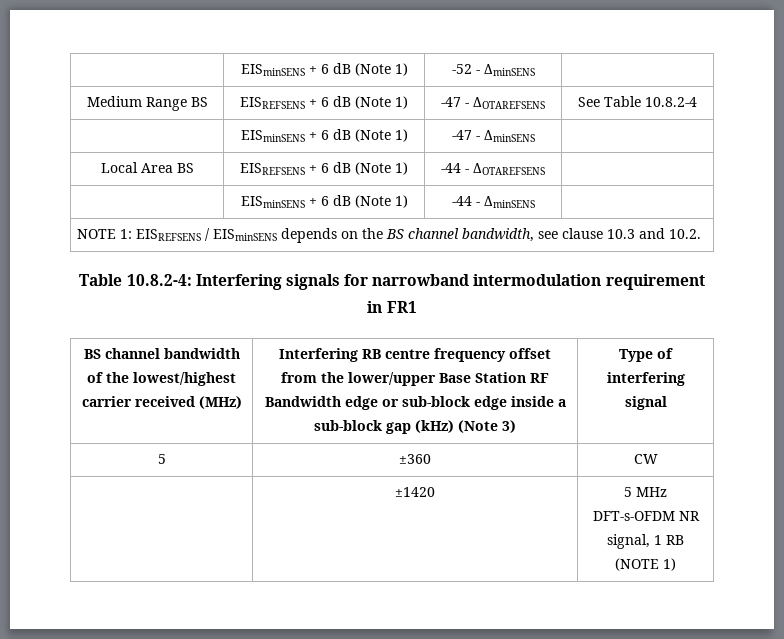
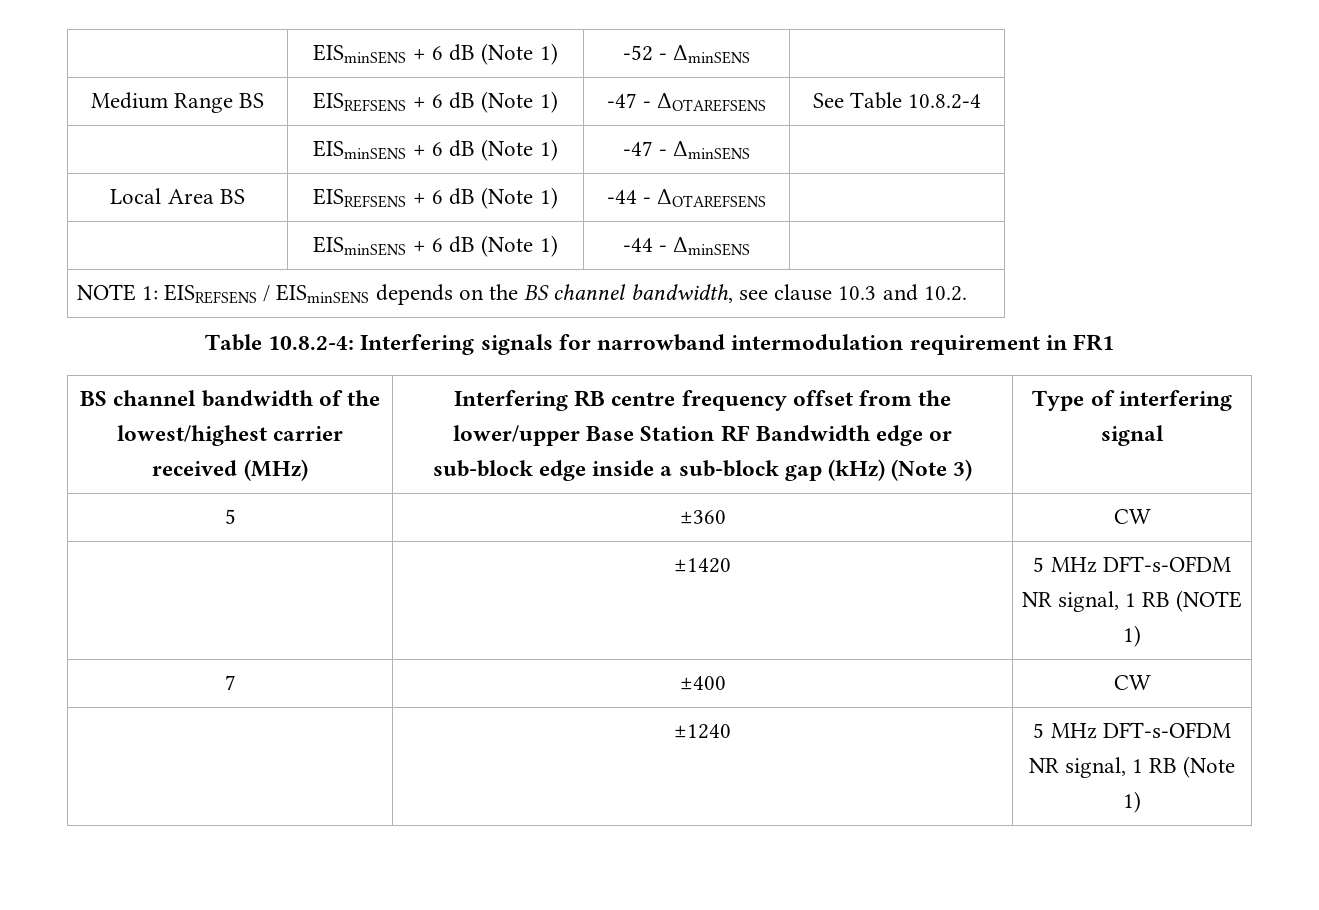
(676, 564) none -> [224,675,236,690] [679,676,726,690] [1113,675,1151,690] [673,724,731,739] [1033,722,1231,739] [1028,756,1236,778] [1123,791,1141,813] // 7 | ±400 | CW // | ±1240 | 5 MHz DFT-s-OFDM NR signal, 1 RB (Note 1)

